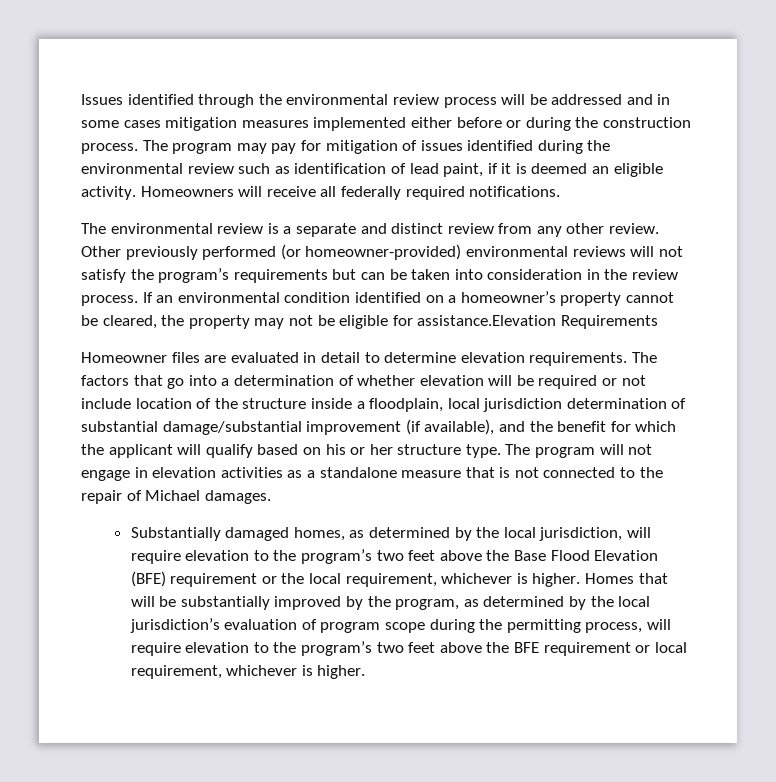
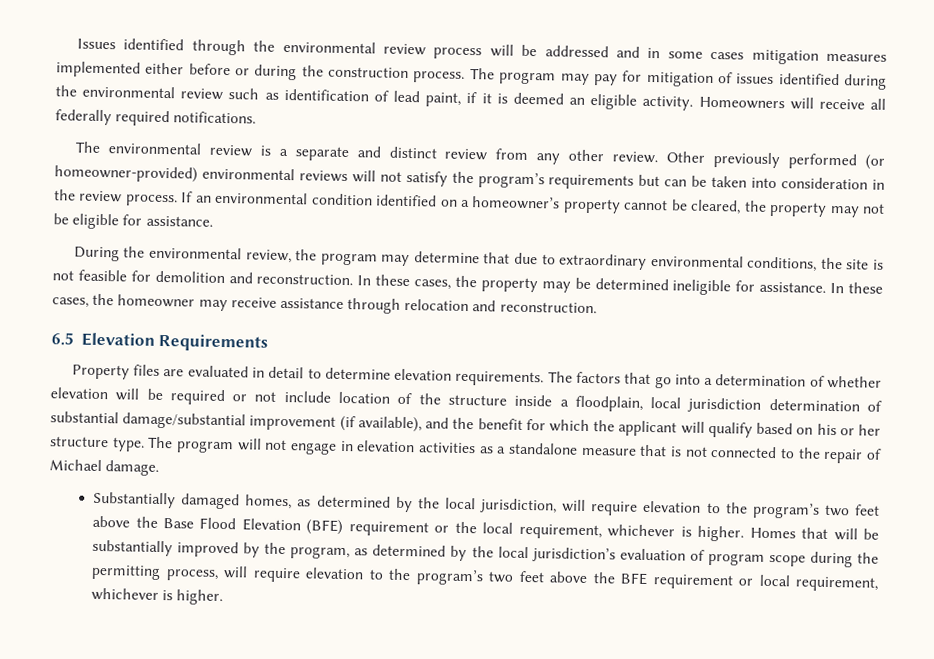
[417,315,557,326] assistance.Elevation -> [145,215,213,227] [73,246,884,272] [52,269,884,296] [52,293,597,314] [51,332,155,347] assistance. // During the environmental review, the program may determine that due to extraordinary environmental conditions, the site is not feasible for demolition and reconstruction. In these cases, the property may be determined ineligible for assistance. In these cases, the homeowner may receive assistance through relocation and reconstruction. // 6.5 Elevation
[81,352,167,363] Homeowner -> [71,364,130,380] Property
[204,490,271,504] damages. -> [105,460,160,476] damage.

